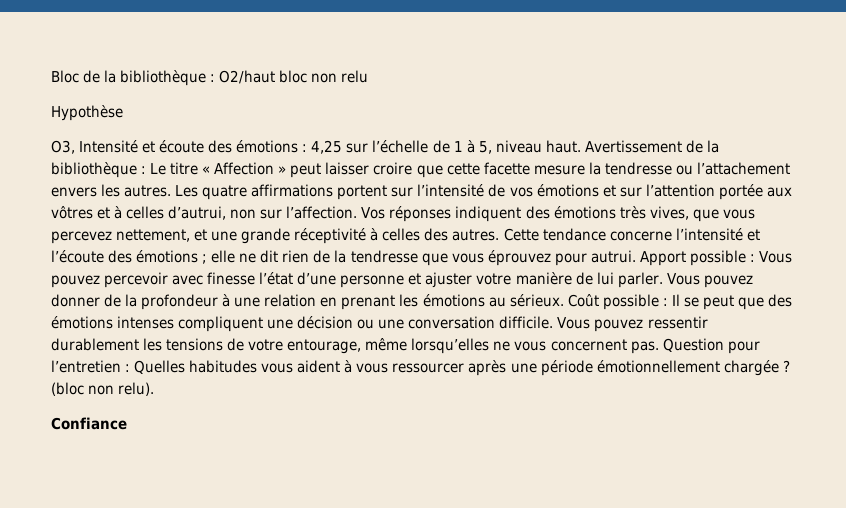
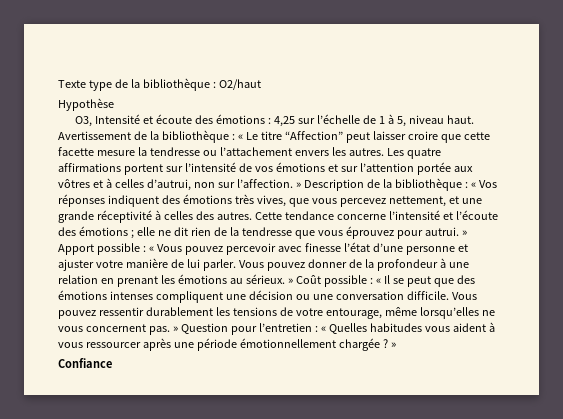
[51,70,79,83] Bloc -> [58,80,112,91] Texte type
[279,70,369,83] bloc non relu -> (261, 84) none
(147, 170) none -> [237,134,243,140] «
[202,162,287,175] « Affection » -> [284,131,343,140] “Affection”
(358, 212) none -> [295,178,476,191] » Description de la bibliothèque : «
(636, 256) none -> [461,230,467,236] »
(755, 258) none -> [148,246,154,252] «
(564, 300) none -> [287,278,293,284] »
(668, 302) none -> [375,278,381,284] «
(659, 347) none -> [172,326,178,332] »
(131, 368) none -> [320,326,326,332] «
[51,382,155,396] (bloc non relu). -> [390,342,396,348] »

